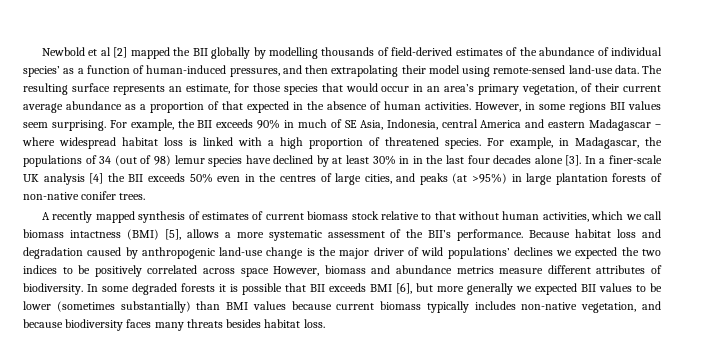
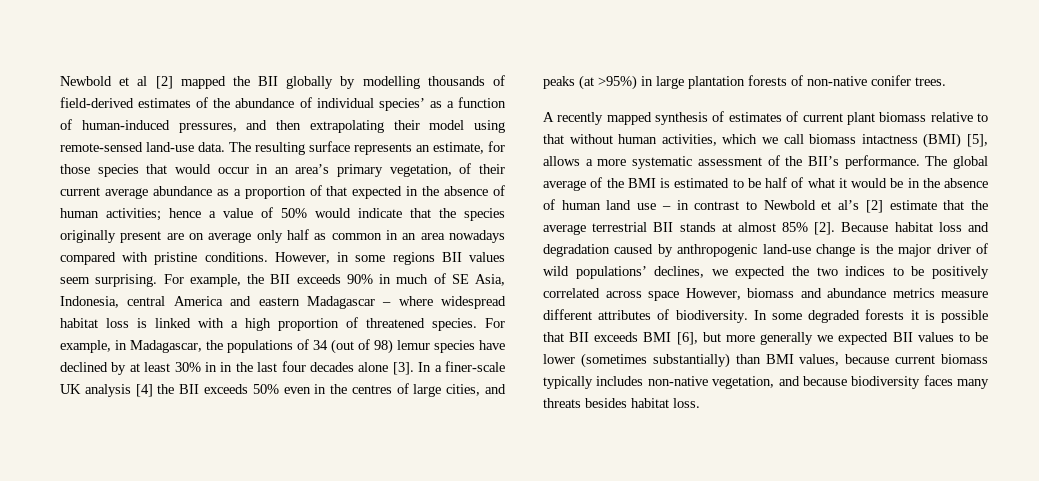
[425,102,471,110] activities. -> [106,207,505,221] [60,229,505,243] [60,252,268,265] activities; hence a value of 50% would indicate that the species originally present are on average only half as common in an area nowadays compared with pristine conditions.
[307,211,379,220] biomass stock -> [846,112,927,125] plant biomass
(524, 235) none -> [925,156,988,169] [543,177,988,191] [543,199,988,213] [543,222,836,235] The global average of the BMI is estimated to be half of what it would be in the absence of human land use – in contrast to Newbold et al’s [2] estimate that the average terrestrial BII stands at almost 85% [2].
[513,247,553,256] declines -> [654,266,705,278] declines,
[252,301,286,310] values -> [799,354,840,366] values,

